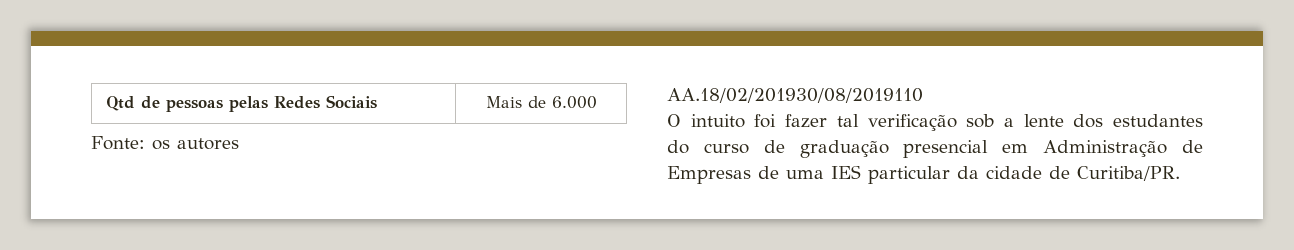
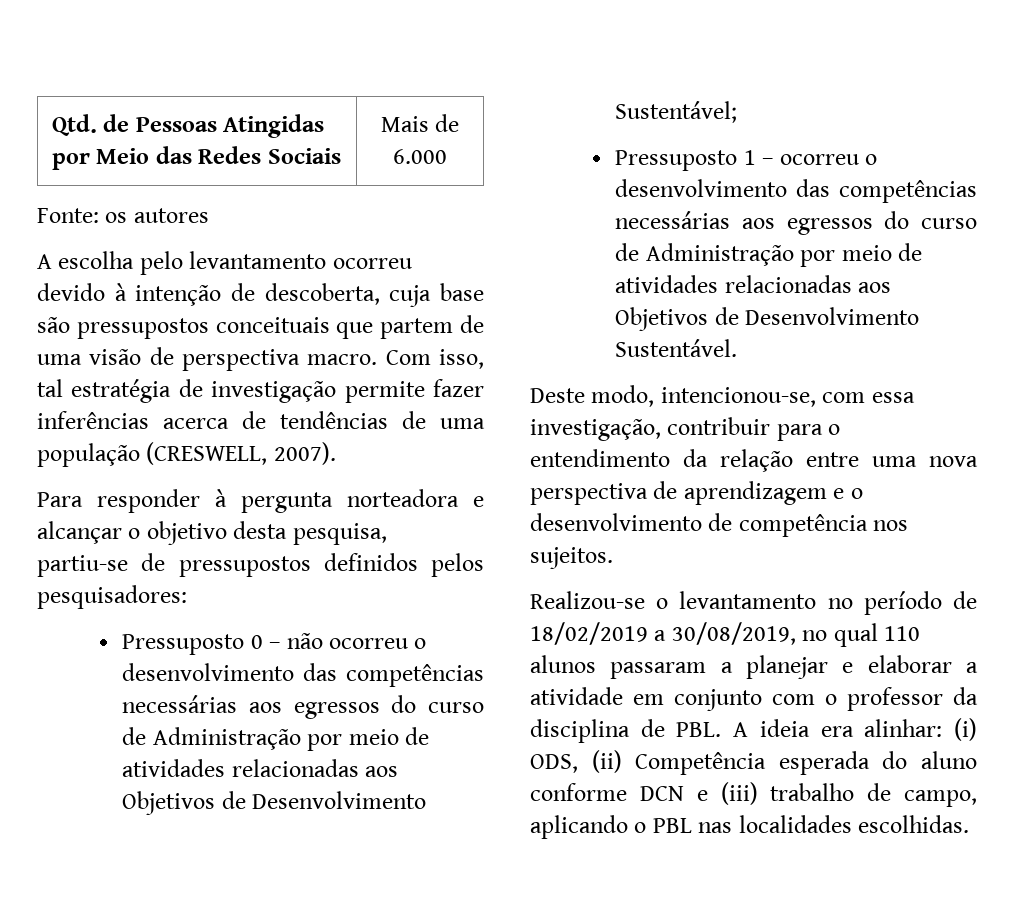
[105,96,268,112] Qtd de pessoas pelas -> [51,114,325,138] [51,146,192,170] Qtd. de Pessoas Atingidas por Meio das
[667,88,923,103] [667,114,1203,131] [667,140,1203,158] [667,165,1180,184] AA.18/02/201930/08/2019110 // O intuito foi fazer tal verificação sob a lente dos estudantes do curso de graduação presencial em Administração de Empresas de uma IES particular da cidade de Curitiba/PR. -> [37,251,412,275] [37,283,484,307] [37,315,485,339] [37,347,484,371] [37,379,484,403] [37,411,485,429] [37,442,336,467] [37,489,484,513] [37,521,387,545] [37,553,484,577] [37,585,187,609] [122,633,427,655] [122,663,484,687] [122,695,484,719] [122,727,429,751] [122,759,399,777] [122,791,427,815] [615,101,738,123] [615,150,877,171] [615,179,977,203] [615,211,977,235] [615,243,922,267] [615,275,892,293] [615,307,920,331] [615,339,738,357] [530,385,915,407] [530,417,841,441] [530,449,978,472] [530,481,863,505] [530,513,909,537] [530,547,613,569] [530,591,977,615] [530,622,921,647] [530,655,978,679] [530,687,978,711] [530,718,977,743] [530,750,977,775] [530,782,977,807] [530,815,970,839] A escolha pelo levantamento ocorreu devido à intenção de descoberta, cuja base são pressupostos conceituais que partem de uma visão de perspectiva macro. Com isso, tal estratégia de investigação permite fazer inferências acerca de tendências de uma população (CRESWELL, 2007). // Para responder à pergunta norteadora e alcançar o objetivo desta pesquisa, partiu-se de pressupostos definidos pelos pesquisadores: // Pressuposto 0 – não ocorreu o desenvolvimento das competências necessárias aos egressos do curso de Administração por meio de atividades relacionadas aos Objetivos de Desenvolvimento Sustentável; // Pressuposto 1 – ocorreu o desenvolvimento das competências necessárias aos egressos do curso de Administração por meio de atividades relacionadas aos Objetivos de Desenvolvimento Sustentável. // Deste modo, intencionou-se, com essa investigação, contribuir para o entendimento da relação entre uma nova perspectiva de aprendizagem e o desenvolvimento de competência nos sujeitos. // Realizou-se o levantamento no período de 18/02/2019 a 30/08/2019, no qual 110 alunos passaram a planejar e elaborar a atividade em conjunto com o professor da disciplina de PBL. A ideia era alinhar: (i) ODS, (ii) Competência esperada do aluno conforme DCN e (iii) trabalho de campo, aplicando o PBL nas localidades escolhidas.

